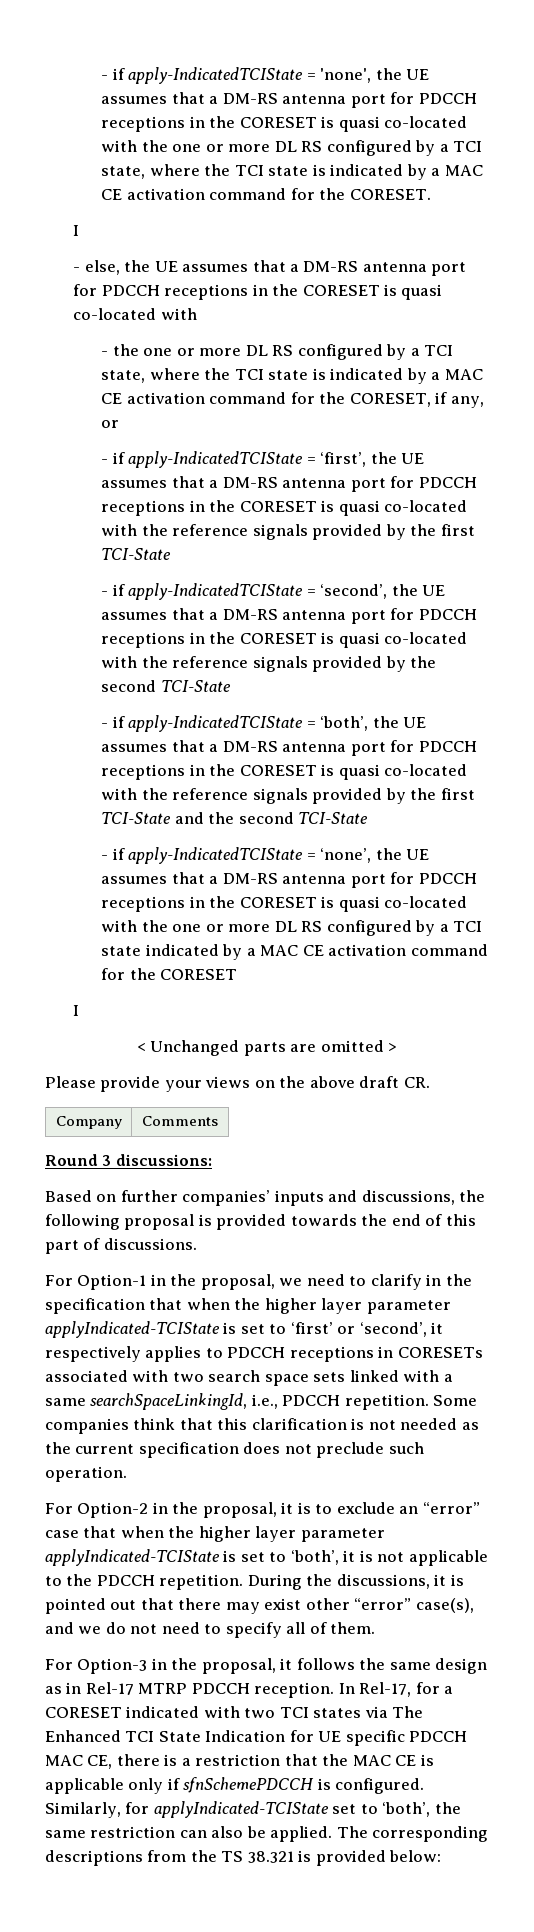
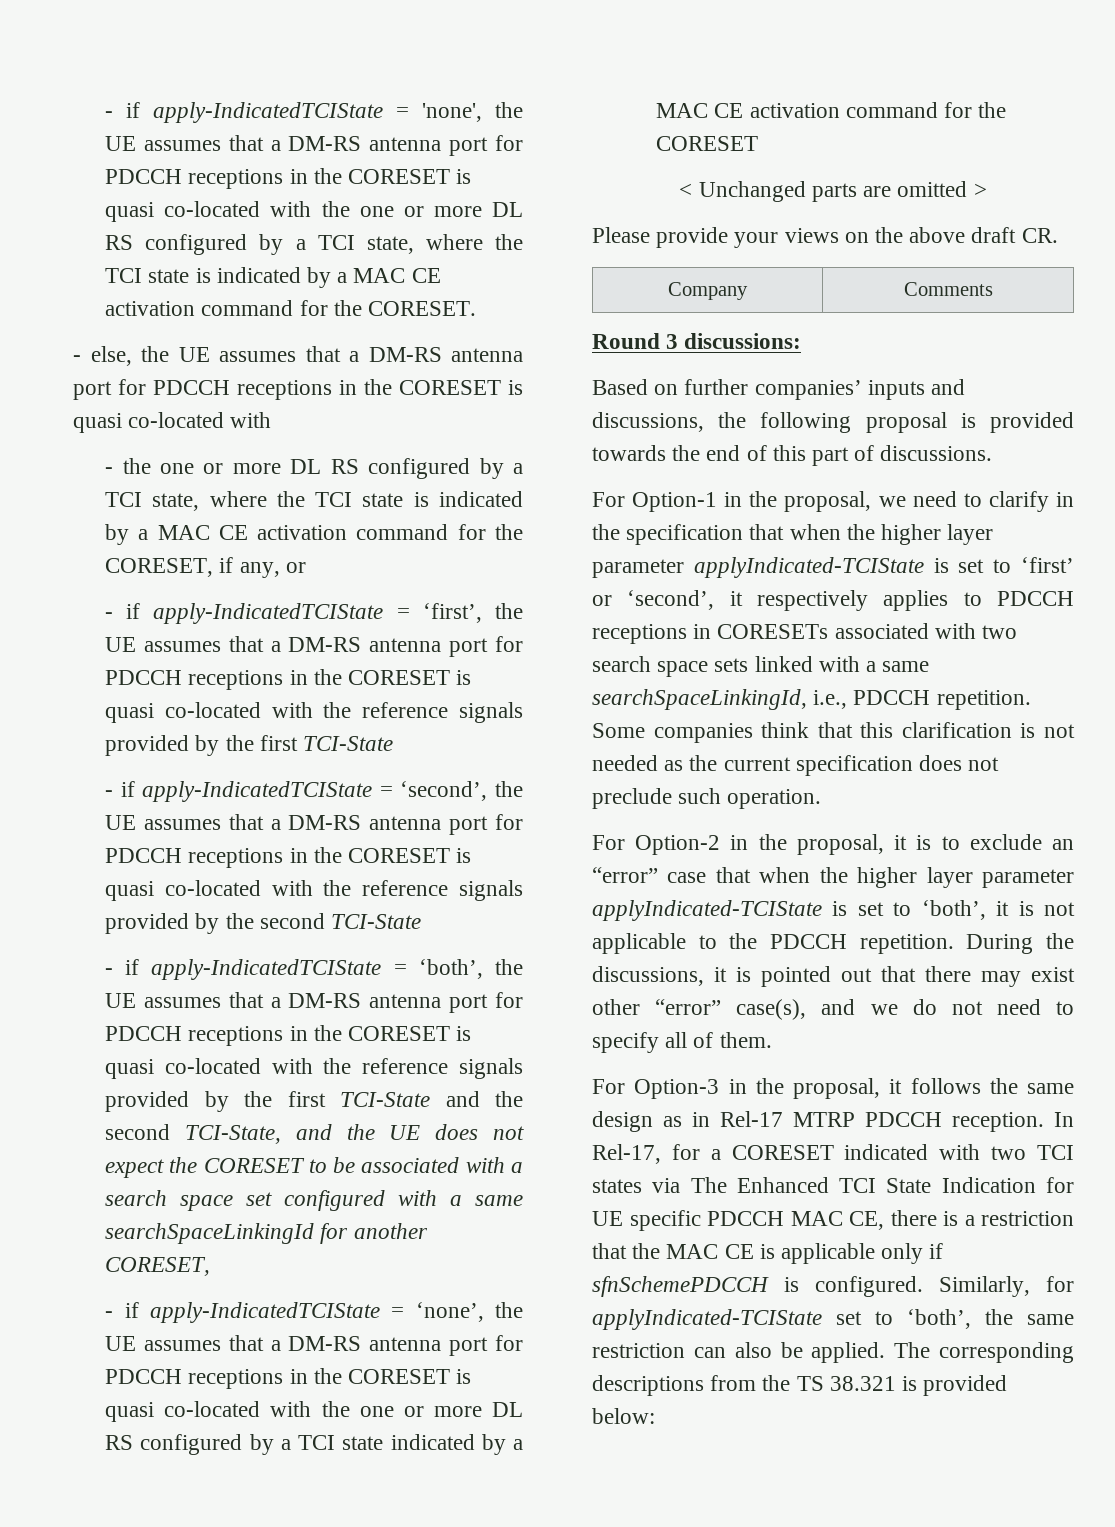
[73,225,80,236] // I -> (476, 308) none
[298,812,369,824] TCI-State -> [184,1124,524,1144] [105,1157,523,1178] [105,1190,523,1211] [105,1223,428,1244] [105,1257,211,1276] TCI-State, and the UE does not expect the CORESET to be associated with a search space set configured with a same searchSpaceLinkingId for another CORESET,
[73,1005,80,1016] // I -> (759, 143) none

